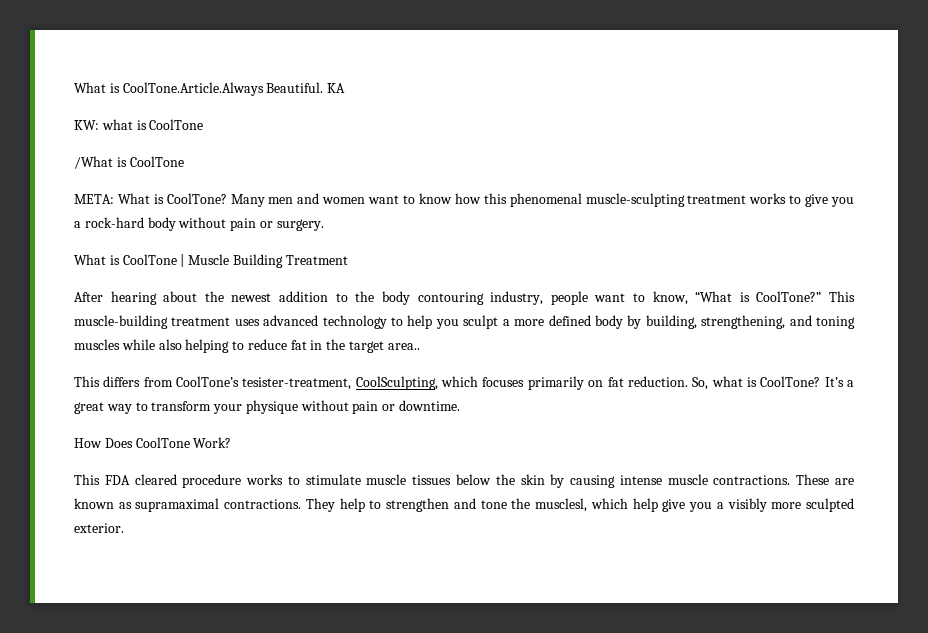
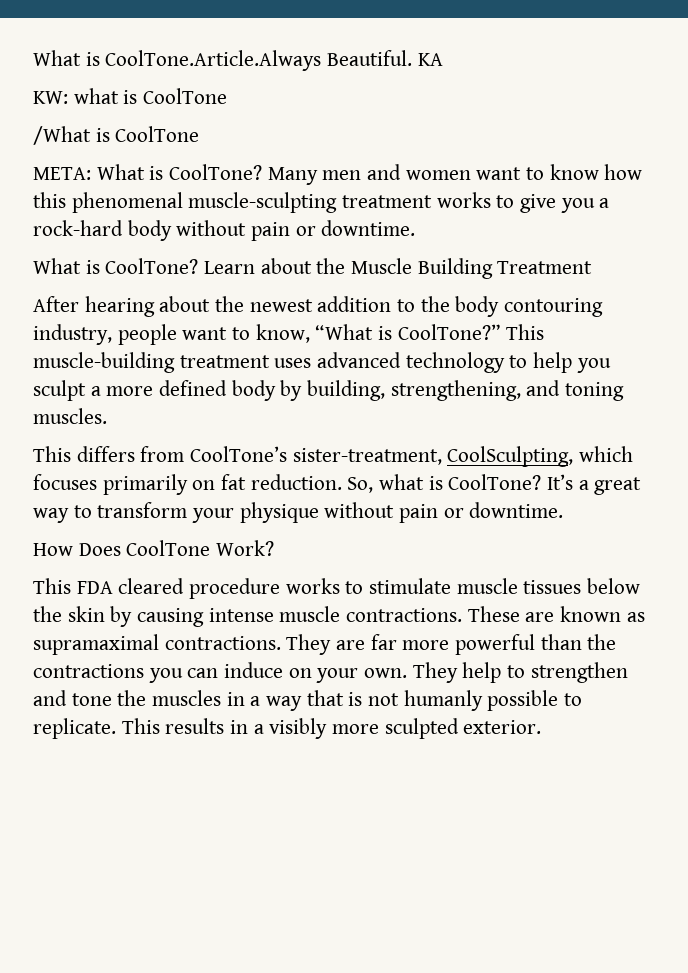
[276,219,324,231] [74,254,185,267] surgery. // What is CoolTone | -> [321,220,416,236] [33,258,346,274] downtime. // What is CoolTone? Learn about the
[74,339,420,353] muscles while also helping to reduce fat in the target area.. -> [33,408,107,424] muscles.
[242,377,352,390] tesister-treatment, -> [292,448,442,465] sister-treatment,
(335, 505) none -> [336,634,617,655] [33,662,458,683] are far more powerful than the contractions you can induce on your own. They
[535,498,713,512] musclesl, which help give you -> [152,690,583,711] [33,718,249,739] muscles in a way that is not humanly possible to replicate. This results in

